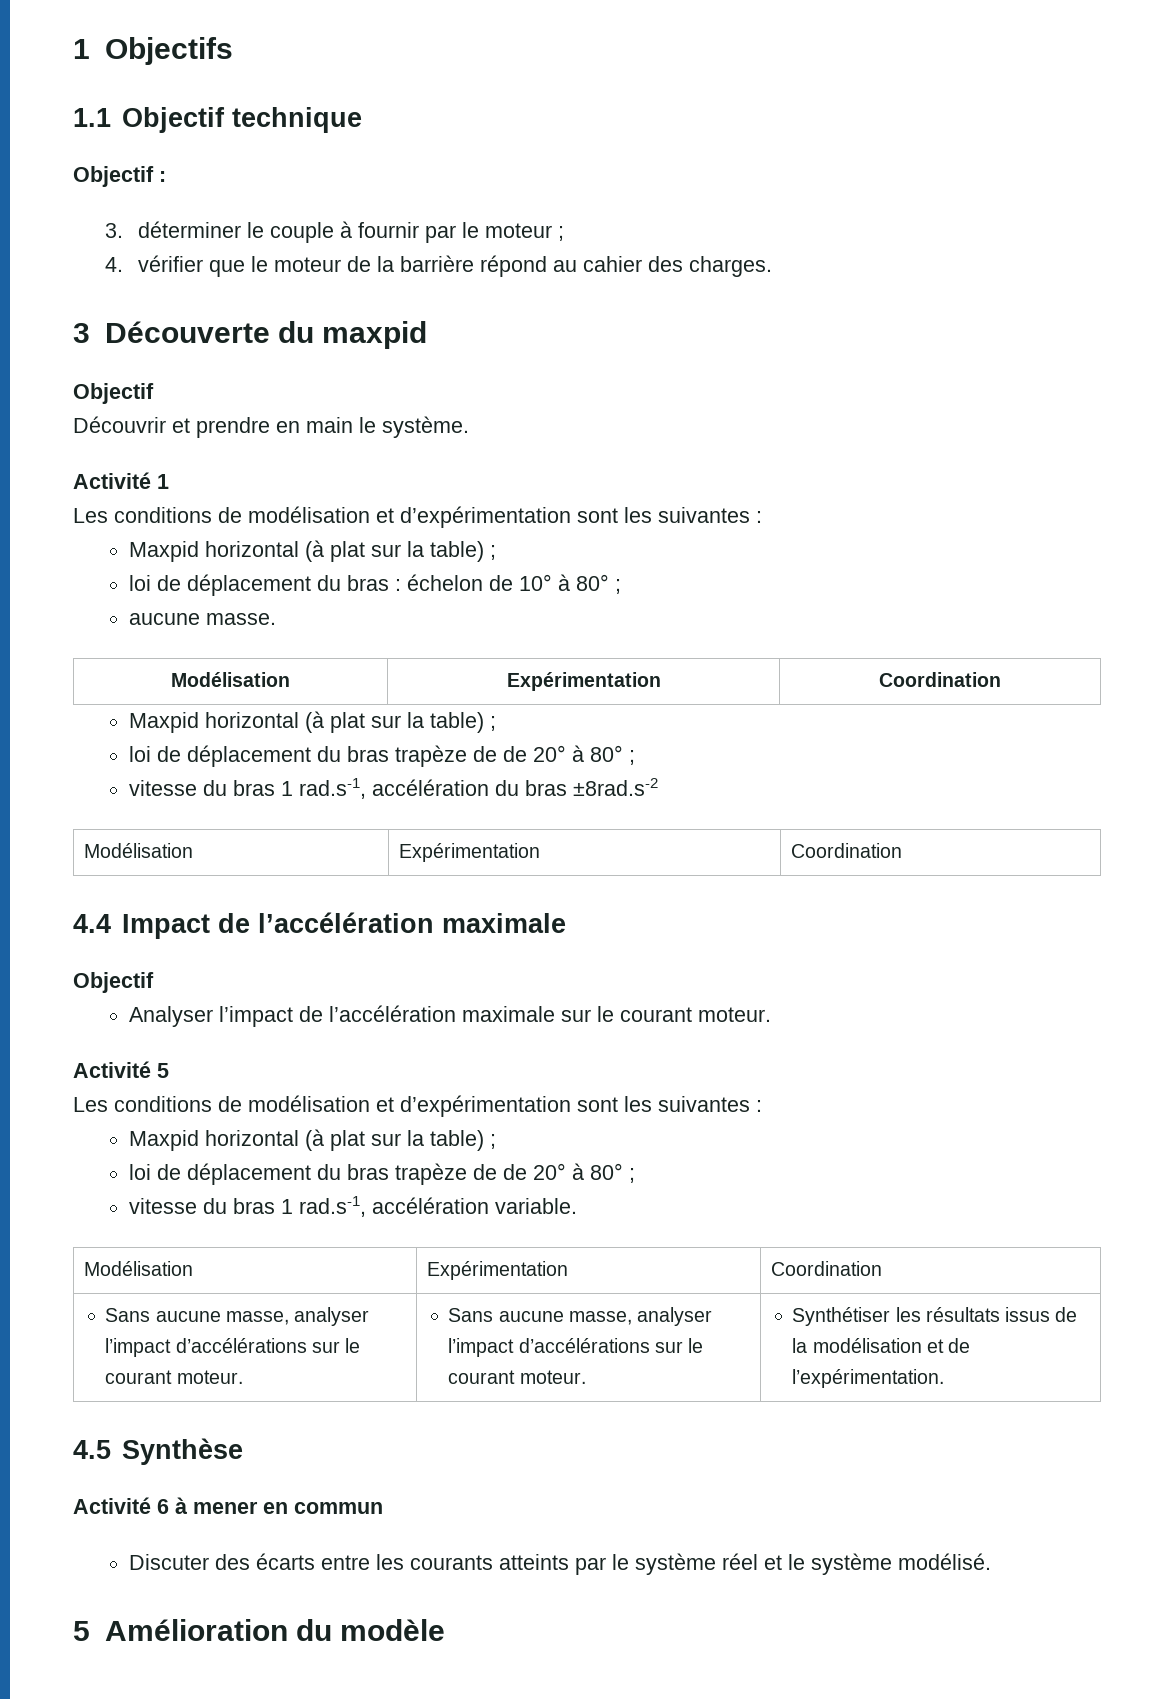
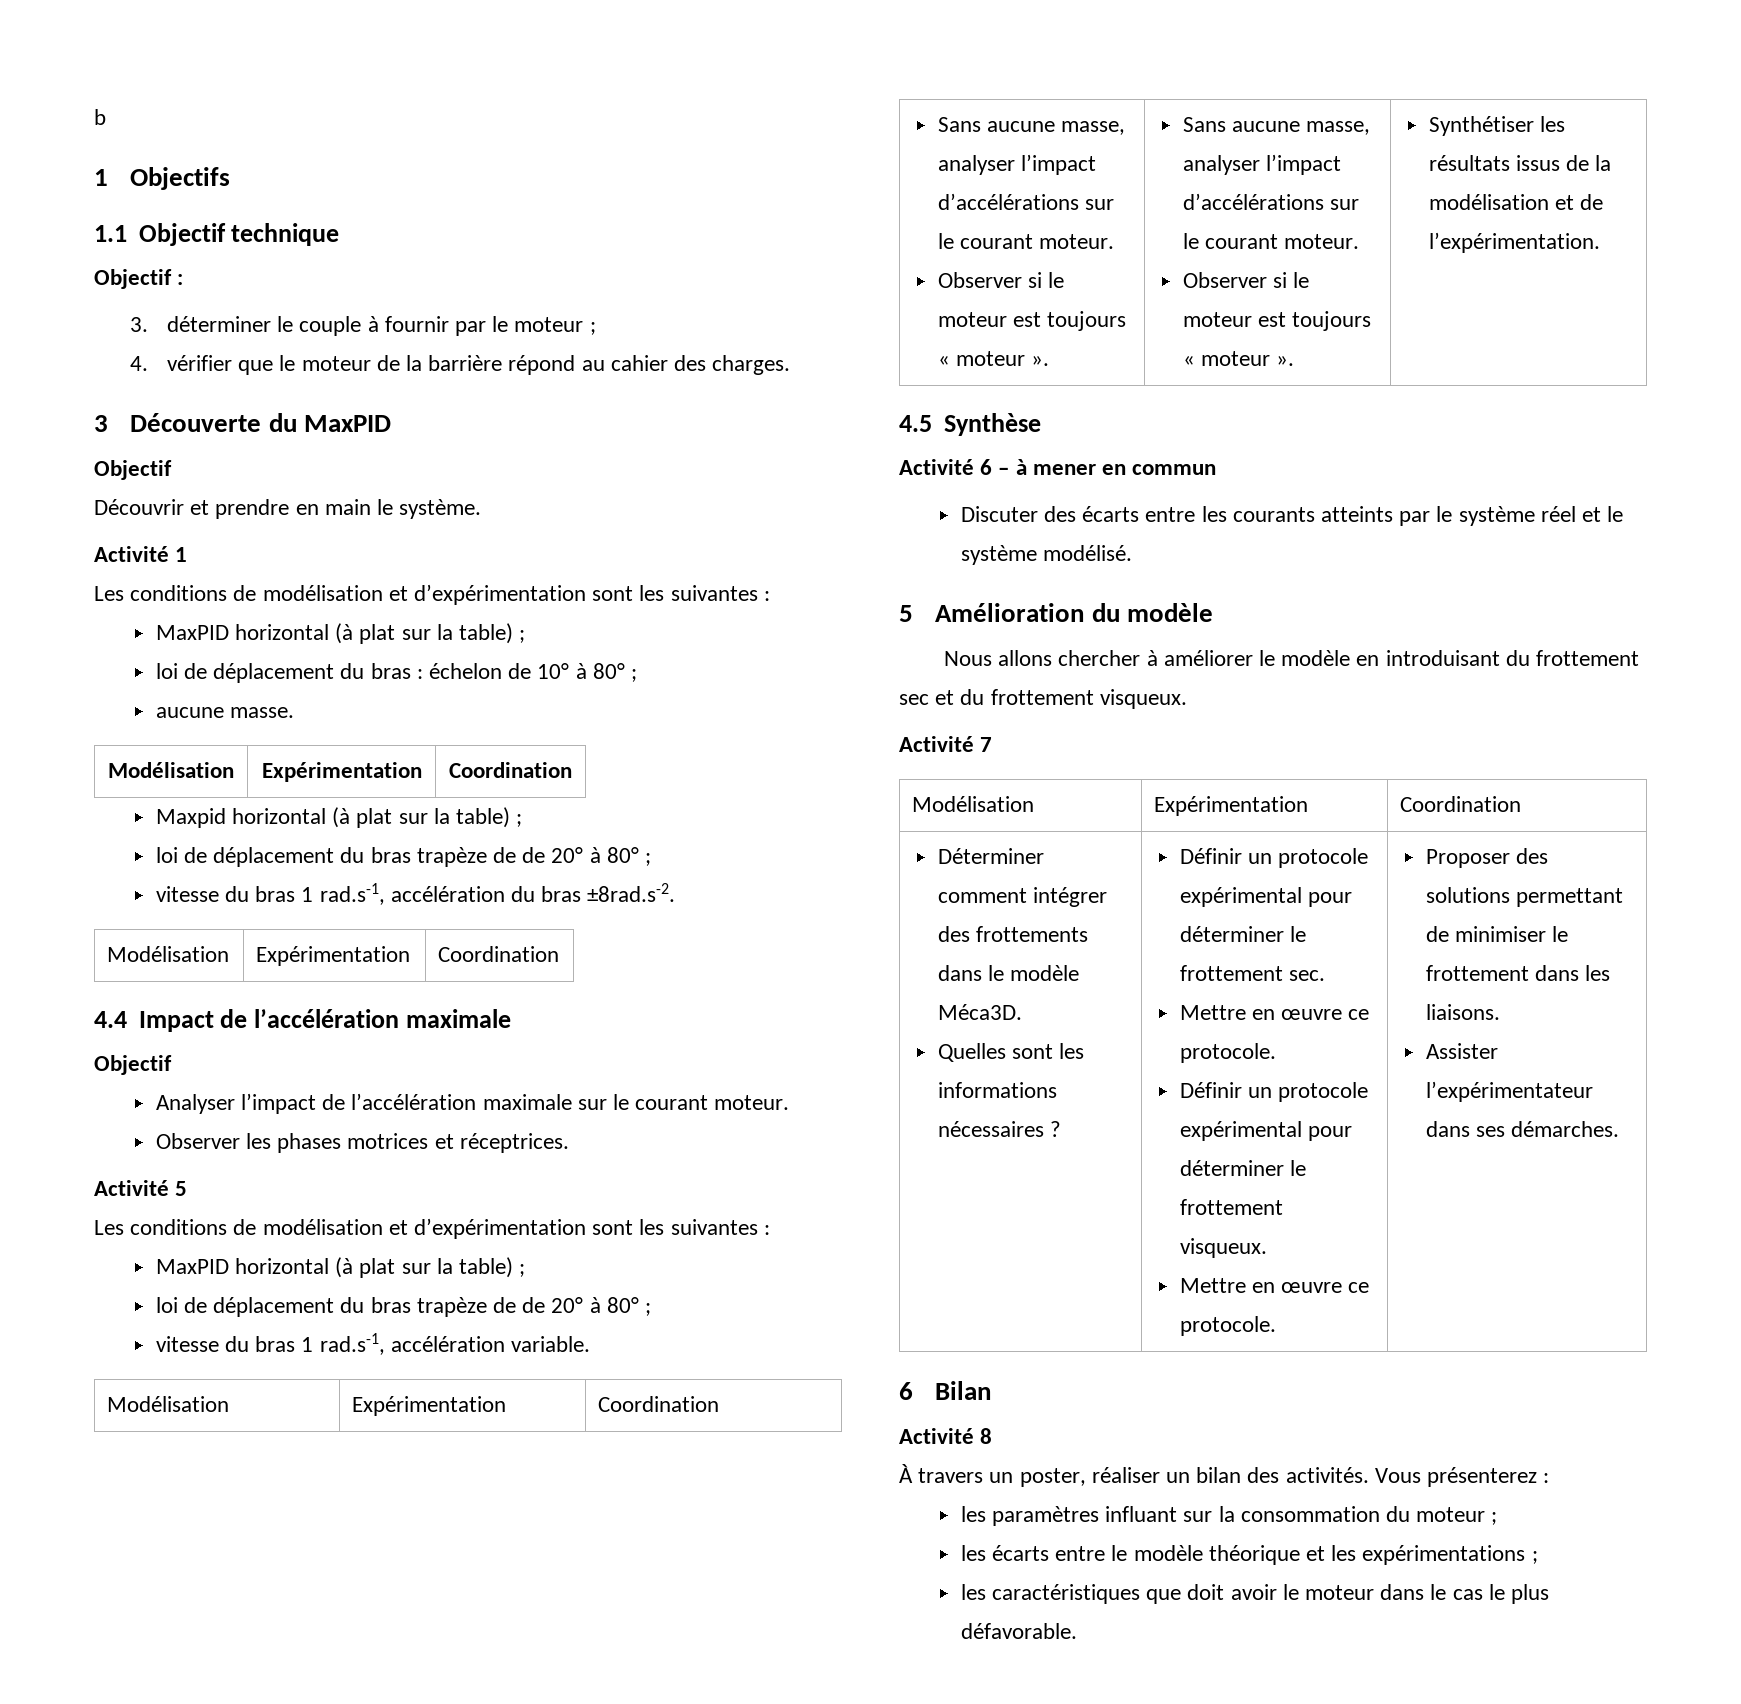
(73, 49) none -> [94,109,106,125] b //
[322,321,428,349] maxpid -> [303,415,391,432] MaxPID
[128,541,199,562] Maxpid -> [155,625,229,640] MaxPID
[572,778,658,796] ±8rad.s-2 -> [587,883,676,902] ±8rad.s-2.
(771, 1014) none -> [155,1133,569,1153] // Observer les phases motrices et réceptrices.
[128,1130,199,1151] Maxpid -> [155,1259,229,1274] MaxPID
(243, 1377) none -> [937,272,1065,288] [937,311,1127,331] [937,351,1050,366] // Observer si le moteur est toujours « moteur ».
(586, 1377) none -> [1182,272,1310,288] [1182,311,1372,331] [1182,351,1295,366] // Observer si le moteur est toujours « moteur ».
(169, 1506) none -> [998,467,1010,475] –
(446, 1630) none -> [944,650,1640,666] [899,689,1187,709] [899,736,993,752] [912,796,1035,812] [1154,796,1309,816] [1400,796,1522,812] [937,848,1044,864] [937,887,1107,907] [937,926,1088,942] [937,965,1080,981] [937,1004,1022,1020] [937,1043,1085,1062] [937,1082,1057,1098] [937,1121,1061,1137] [1179,848,1369,868] [1179,887,1352,907] [1179,926,1306,942] [1179,965,1325,981] [1179,1005,1370,1020] [1179,1043,1276,1063] [1179,1082,1369,1102] [1179,1121,1352,1141] [1179,1160,1306,1176] [1179,1199,1283,1215] [1179,1238,1267,1258] [1179,1278,1370,1293] [1179,1316,1276,1336] [1425,848,1548,868] [1425,887,1623,907] [1425,926,1569,942] [1425,965,1611,981] [1425,1004,1500,1020] [1425,1043,1498,1059] [1425,1081,1593,1102] [1425,1121,1620,1137] [899,1381,992,1400] [899,1428,993,1444] [899,1464,1550,1487] [960,1506,1498,1526] [960,1545,1538,1565] [960,1584,1550,1604] [960,1623,1077,1639] // Nous allons chercher à améliorer le modèle en introduisant du frottement sec et du frottement visqueux. // Activité 7 // Modélisation | Expérimentation | Coordination // Déterminer comment intégrer des frottements dans le modèle Méca3D. // Quelles sont les informations nécessaires ? | Définir un protocole expérimental pour déterminer le frottement sec. // Mettre en œuvre ce protocole. // Définir un protocole expérimental pour déterminer le frottement visqueux. // Mettre en œuvre ce protocole. | Proposer des solutions permettant de minimiser le frottement dans les liaisons. // Assister l’expérimentateur dans ses démarches. // 6 Bilan // Activité 8 // À travers un poster, réaliser un bilan des activités. Vous présenterez : // les paramètres influant sur la consommation du moteur ; // les écarts entre le modèle théorique et les expérimentations ; // les caractéristiques que doit avoir le moteur dans le cas le plus défavorable.

